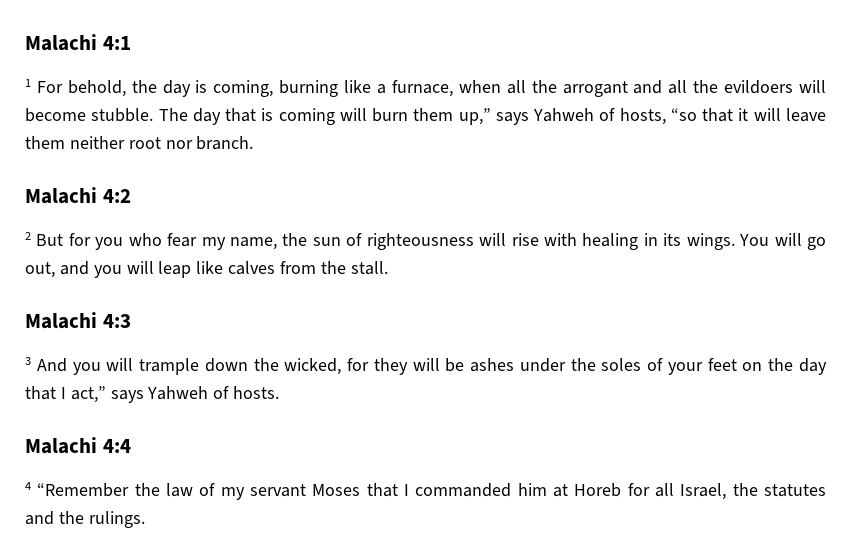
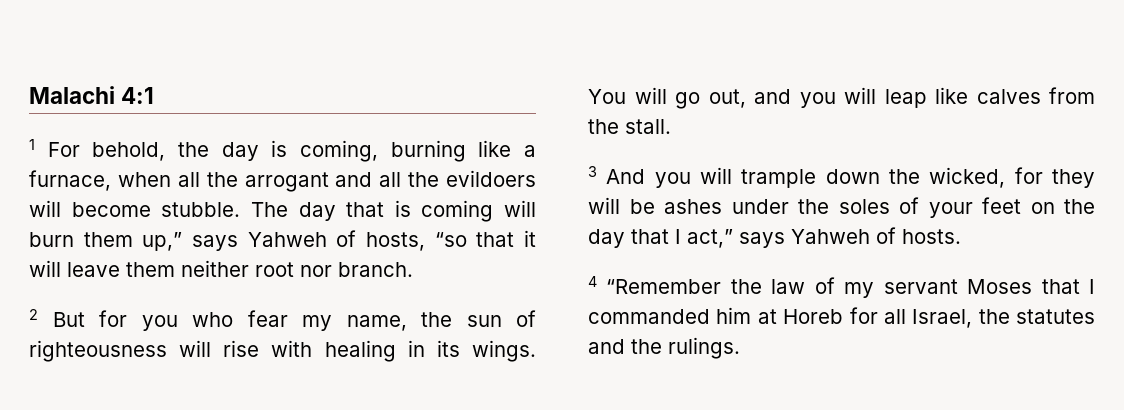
[25,187,131,204] // Malachi 4:2 -> (413, 269) none
[25,312,131,329] // Malachi 4:3 -> (671, 126) none
[25,437,131,454] // Malachi 4:4 -> (961, 236) none

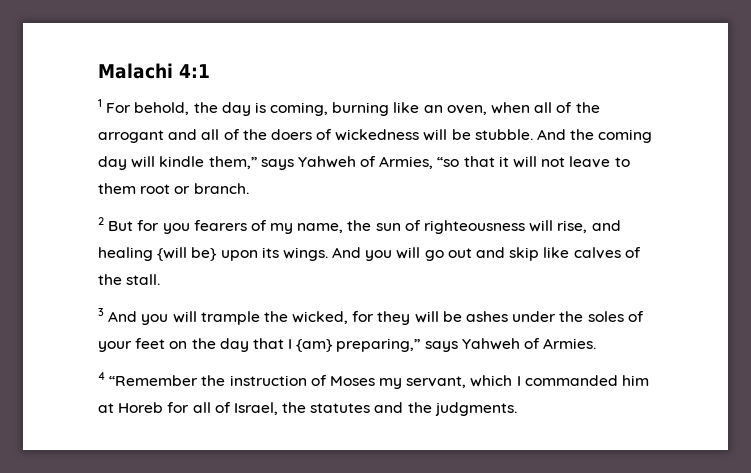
[524,145,536,157] [29,170,111,191] a furnace, -> [423,105,487,115] an oven,
(200, 179) none -> [556,102,573,113] of
[408,170,536,187] [29,200,536,222] [29,230,425,251] the evildoers will become stubble. The day that is coming will burn them up,” says Yahweh of hosts, -> [223,129,653,143] [98,156,434,170] of the doers of wickedness will be stubble. And the coming day will kindle them,” says Yahweh of Armies,
[67,260,332,277] leave them neither root nor -> [541,156,630,168] [98,183,191,194] not leave to them root or
[192,310,288,327] who fear -> [193,220,267,231] fearers of
[223,340,537,362] [588,87,927,109] rise with healing in its wings. You will go out, and you will leap -> [557,220,621,233] [98,247,540,261] rise, and healing {will be} upon its wings. And you will go out and skip
[1049,87,1095,104] from -> [624,247,641,258] of
[825,169,880,184] down -> (260, 318) none
[687,227,961,248] act,” says Yahweh of hosts. -> [296,338,597,352] {am} preparing,” says Yahweh of Armies.
[771,277,1080,298] law of my servant Moses that -> [229,375,513,389] instruction of Moses my servant, which
(906, 316) none -> [214,402,231,413] of
[668,337,740,359] rulings. -> [434,402,517,416] judgments.

